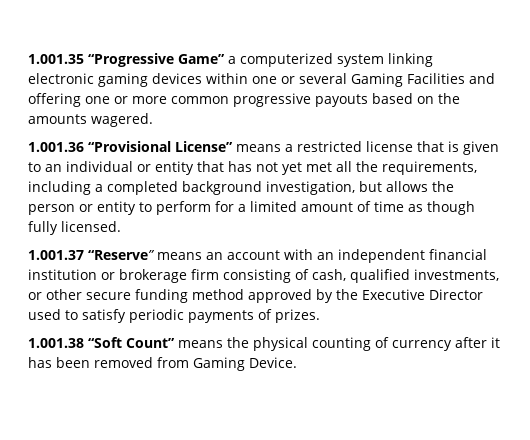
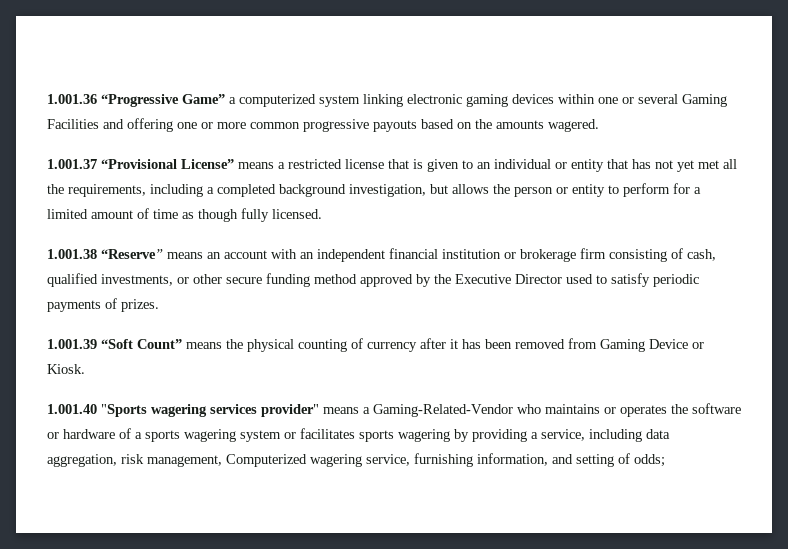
[28,54,84,64] 1.001.35 -> [47,94,97,104] 1.001.36
[28,142,84,152] 1.001.36 -> [47,159,97,169] 1.001.37
[28,250,84,260] 1.001.37 -> [47,249,97,259] 1.001.38
[28,338,84,348] 1.001.38 -> [47,339,97,349] 1.001.39
[249,357,297,368] Device. -> [649,339,704,349] [47,364,85,374] [47,403,741,417] [47,428,670,442] [47,453,665,467] Device or Kiosk. // 1.001.40 "Sports wagering services provider" means a Gaming-Related-Vendor who maintains or operates the software or hardware of a sports wagering system or facilitates sports wagering by providing a service, including data aggregation, risk management, Computerized wagering service, furnishing information, and setting of odds;

